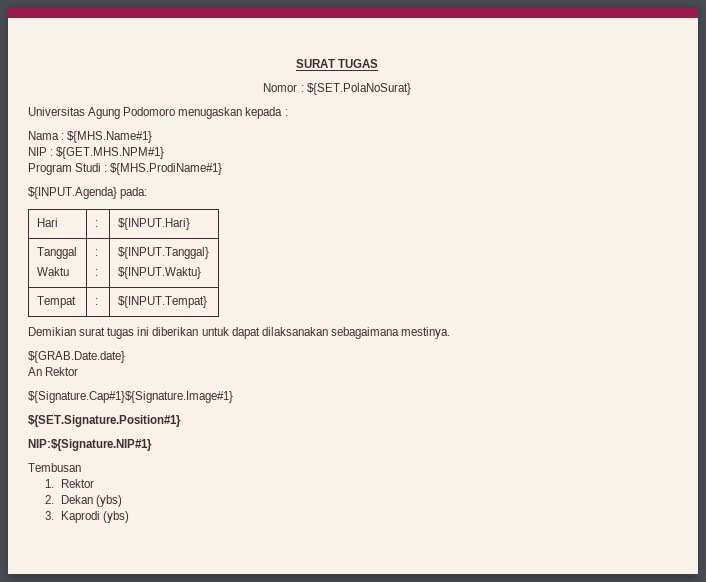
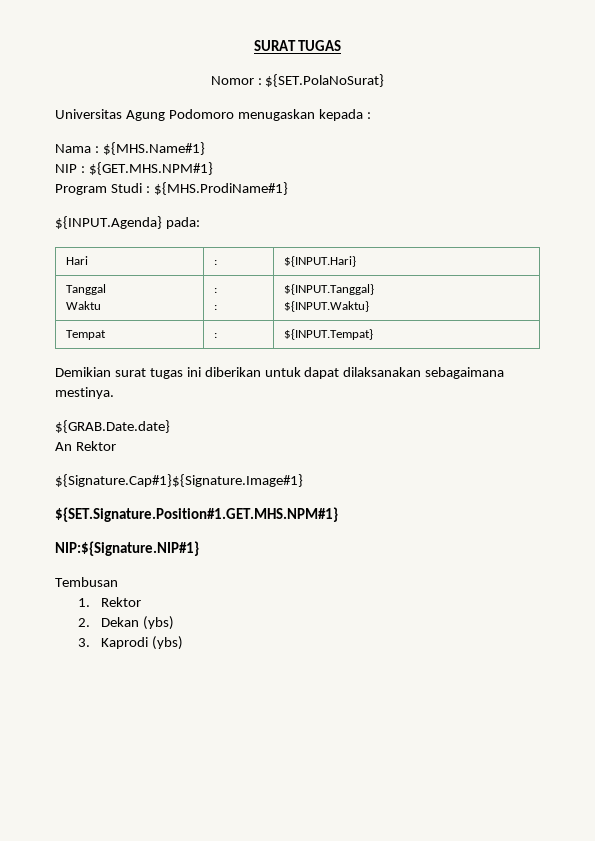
[28,415,181,427] ${SET.Signature.Position#1} -> [55,507,338,522] ${SET.Signature.Position#1.GET.MHS.NPM#1}

